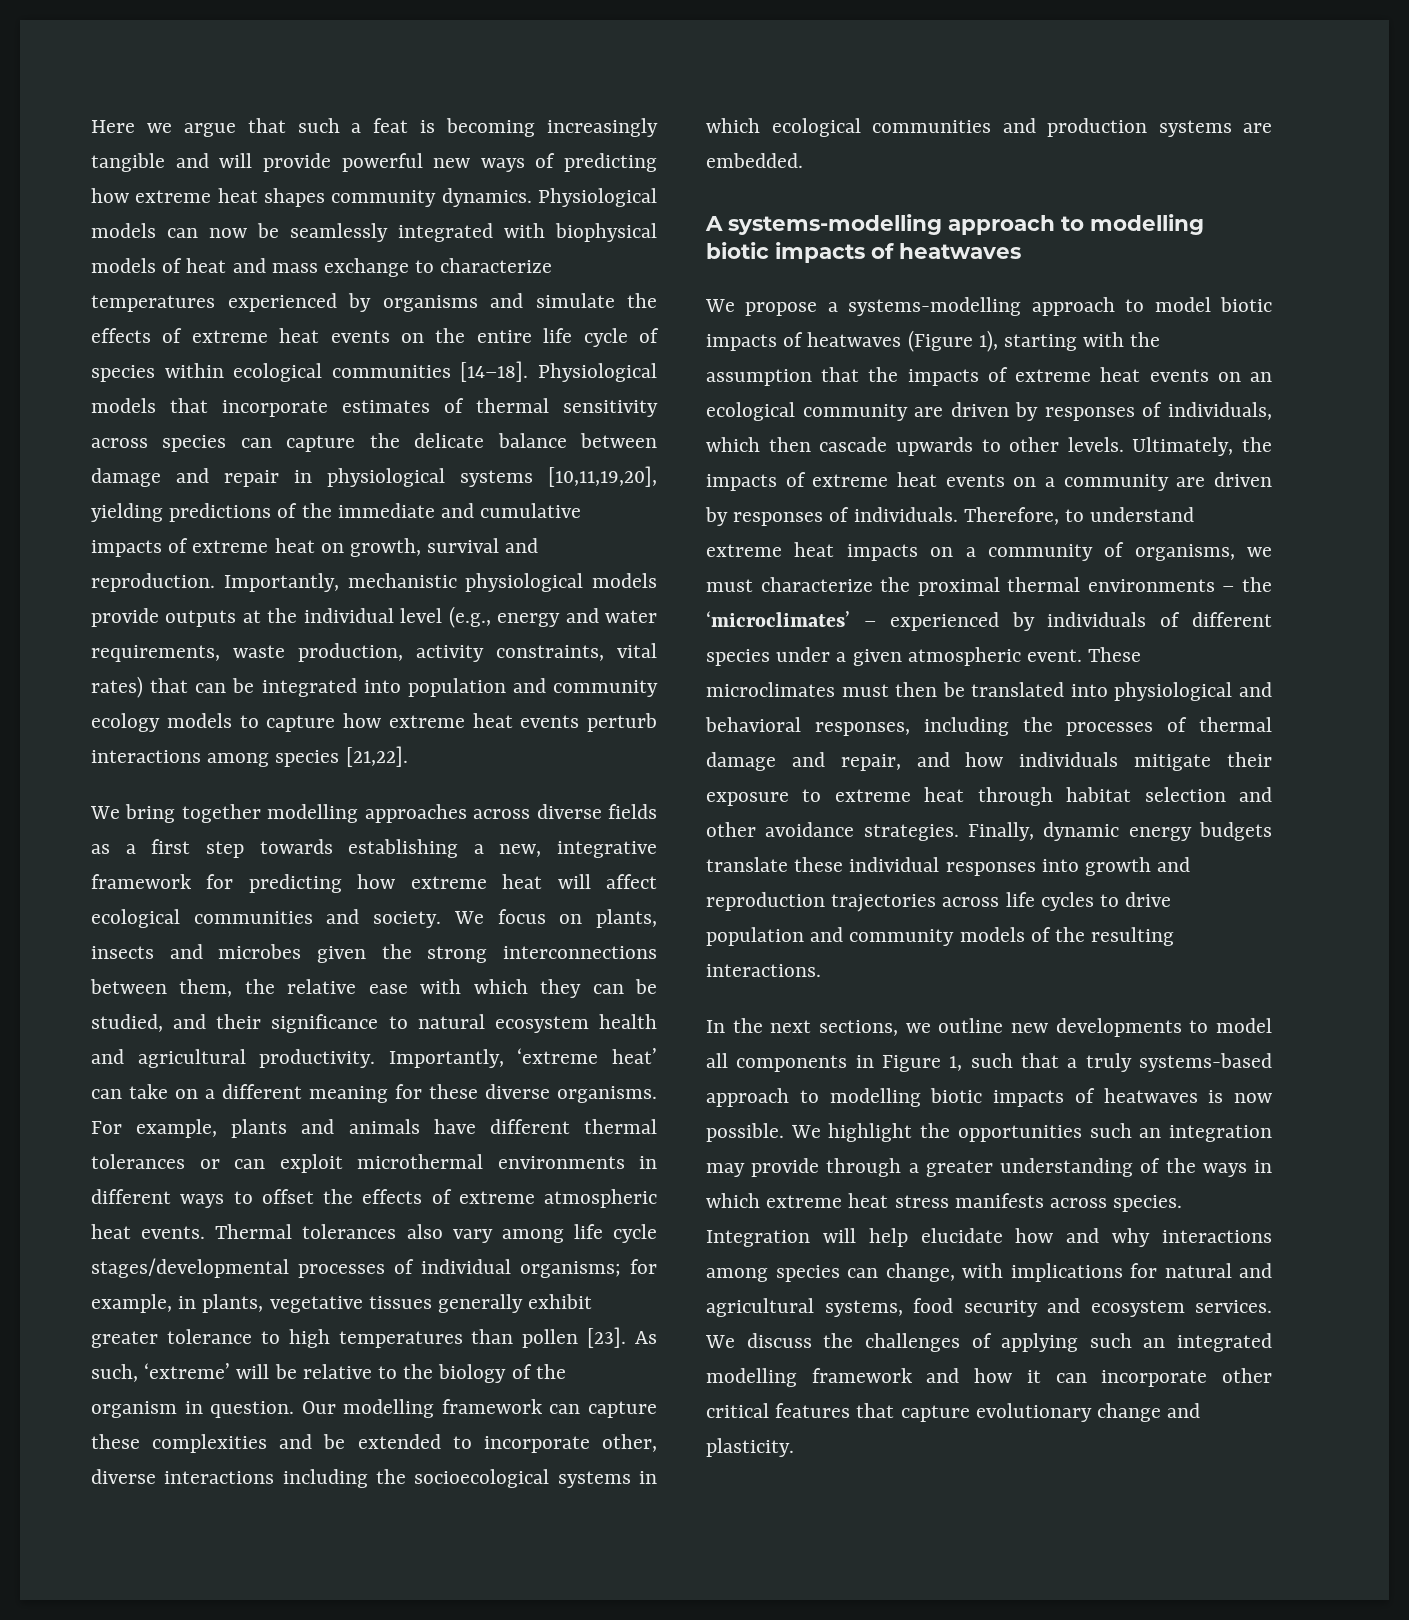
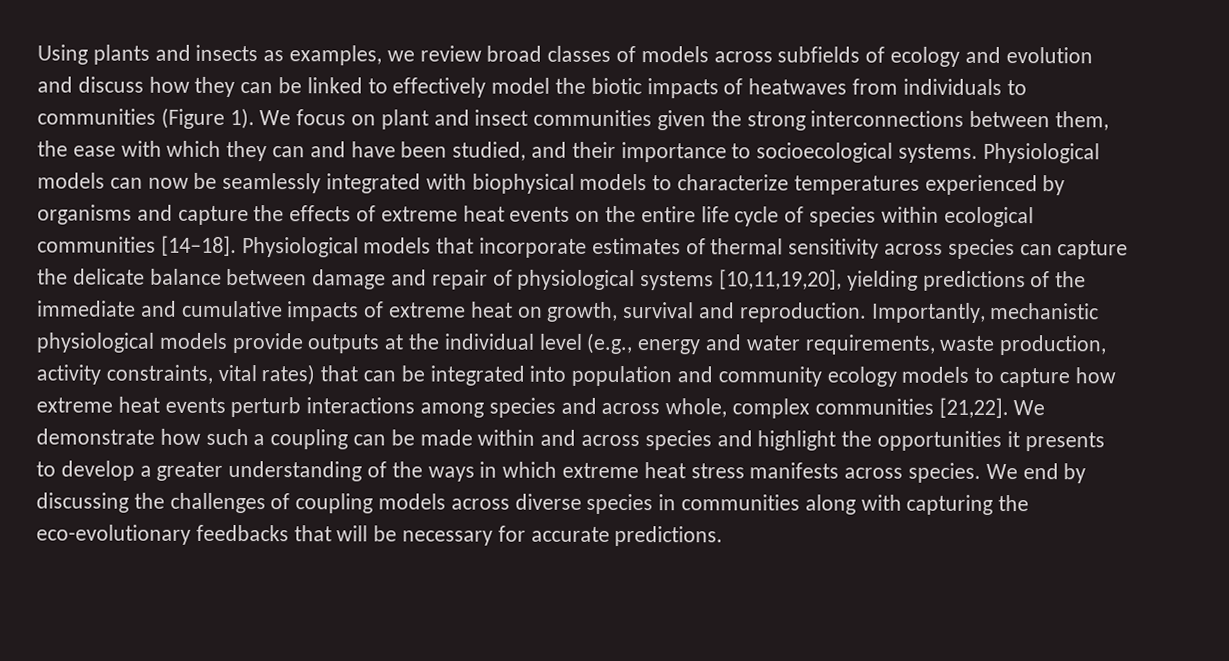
[91,118,659,137] [91,153,657,172] [91,188,532,207] Here we argue that such a feat is becoming increasingly tangible and will provide powerful new ways of predicting how extreme heat shapes community dynamics. -> [37,44,1093,67] [37,76,1027,99] [37,107,1110,131] [37,140,979,163] Using plants and insects as examples, we review broad classes of models across subfields of ecology and evolution and discuss how they can be linked to effectively model the biotic impacts of heatwaves from individuals to communities (Figure 1). We focus on plant and insect communities given the strong interconnections between them, the ease with which they can and have been studied, and their importance to socioecological systems.
[162,258,410,277] of heat and mass exchange -> (648, 182) none
[535,293,615,308] simulate -> [177,205,249,226] capture
[294,470,312,483] in -> [492,269,513,286] of
[345,746,408,767] [90,804,657,823] [91,839,657,858] [91,874,657,893] [91,909,657,928] [91,944,657,963] [90,979,658,998] [91,1014,657,1033] [91,1048,657,1068] [91,1084,657,1103] [91,1119,657,1138] [91,1154,657,1173] [91,1189,657,1208] [91,1224,657,1243] [91,1258,657,1278] [91,1294,593,1313] [91,1327,657,1348] [91,1363,566,1383] [91,1399,657,1418] [91,1434,657,1453] [91,1469,657,1488] [706,118,1272,137] [706,153,803,168] [705,214,1204,235] [706,242,1021,263] [705,297,1272,316] [706,330,1161,352] [706,367,1272,386] [706,402,1272,421] [706,437,1272,456] [706,472,1272,491] [705,507,1195,526] [706,542,1272,561] [706,577,1272,596] [706,611,1272,631] [706,647,1142,666] [706,682,1272,701] [705,717,1272,736] [706,752,1272,771] [706,787,1272,806] [706,822,1272,841] [706,857,1191,876] [706,892,1172,912] [706,927,1175,946] [706,964,821,977] [706,1018,1272,1037] [706,1053,1272,1072] [706,1088,1272,1107] [706,1123,1272,1142] [706,1158,902,1177] [21,22]. // We bring together modelling approaches across diverse fields as a first step towards establishing a new, integrative framework for predicting how extreme heat will affect ecological communities and society. We focus on plants, insects and microbes given the strong interconnections between them, the relative ease with which they can be studied, and their significance to natural ecosystem health and agricultural productivity. Importantly, ‘extreme heat’ can take on a different meaning for these diverse organisms. For example, plants and animals have different thermal tolerances or can exploit microthermal environments in different ways to offset the effects of extreme atmospheric heat events. Thermal tolerances also vary among life cycle stages/developmental processes of individual organisms; for example, in plants, vegetative tissues generally exhibit greater tolerance to high temperatures than pollen [23]. As such, ‘extreme’ will be relative to the biology of the organism in question. Our modelling framework can capture these complexities and be extended to incorporate other, diverse interactions including the socioecological systems in which ecological communities and production systems are embedded. // A systems-modelling approach to modelling biotic impacts of heatwaves // We propose a systems-modelling approach to model biotic impacts of heatwaves (Figure 1), starting with the assumption that the impacts of extreme heat events on an ecological community are driven by responses of individuals, which then cascade upwards to other levels. Ultimately, the impacts of extreme heat events on a community are driven by responses of individuals. Therefore, to understand extreme heat impacts on a community of organisms, we must characterize the proximal thermal environments – the ‘microclimates’ – experienced by individuals of different species under a given atmospheric event. These microclimates must then be translated into physiological and behavioral responses, including the processes of thermal damage and repair, and how individuals mitigate their exposure to extreme heat through habitat selection and other avoidance strategies. Finally, dynamic energy budgets translate these individual responses into growth and reproduction trajectories across life cycles to drive population and community models of the resulting interactions. // In the next sections, we outline new developments to model all components in Figure 1, such that a truly systems-based approach to modelling biotic impacts of heatwaves is now possible. We highlight the opportunities such an integration may provide through -> [560,397,1046,419] [36,428,1105,452] [36,460,135,481] and across whole, complex communities [21,22]. We demonstrate how such a coupling can be made within and across species and highlight the opportunities it presents to develop
[706,1228,1272,1247] [706,1263,1272,1282] [706,1298,1272,1317] [705,1333,1272,1352] [706,1368,1272,1387] [706,1403,1201,1422] [706,1438,794,1457] Integration will help elucidate how and why interactions among species can change, with implications for natural and agricultural systems, food security and ecosystem services. We discuss the challenges of applying such an integrated modelling framework and how it can incorporate other critical features that capture evolutionary change and plasticity. -> [985,463,1087,484] [36,492,1030,515] [36,524,724,547] We end by discussing the challenges of coupling models across diverse species in communities along with capturing the eco-evolutionary feedbacks that will be necessary for accurate predictions.

